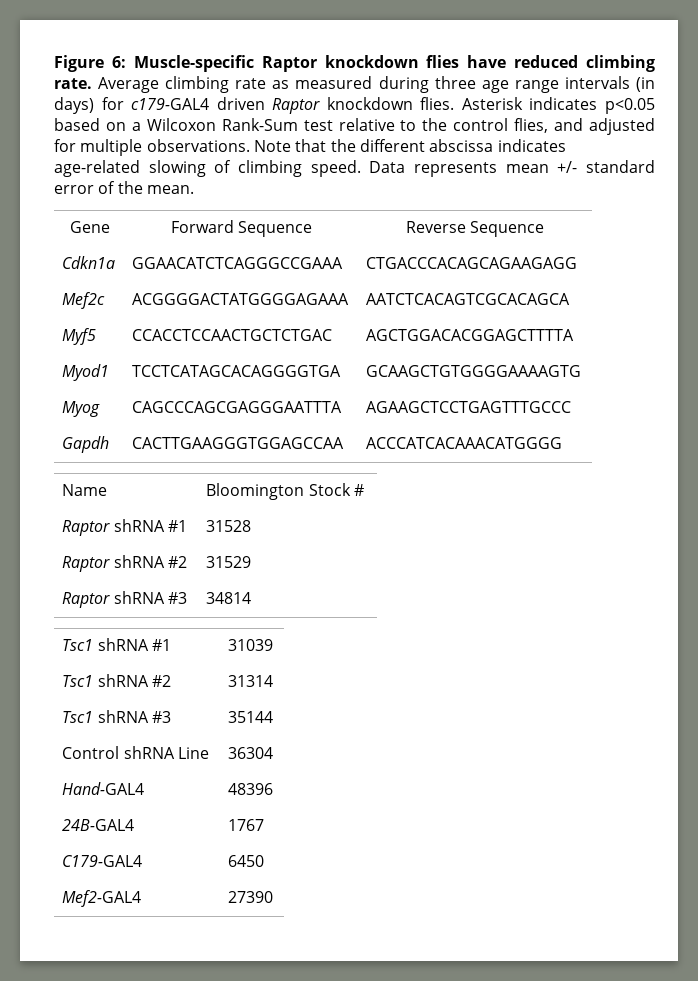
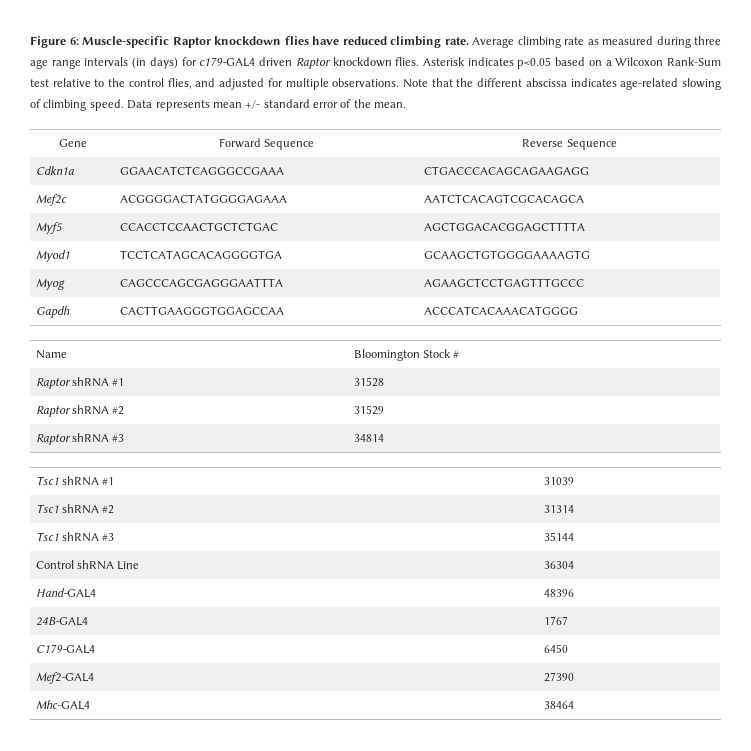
(274, 897) none -> [35,700,90,710] [543,701,574,709] // Mhc-GAL4 | 38464

